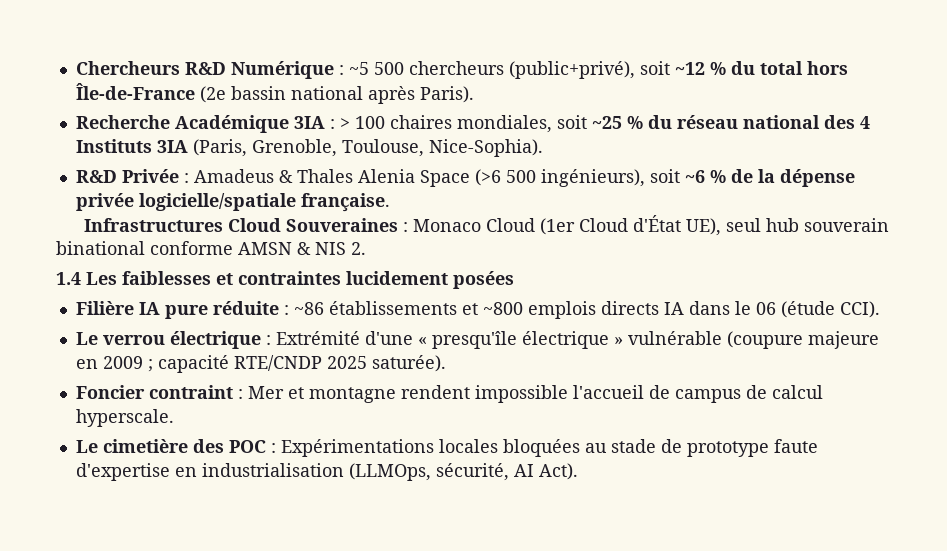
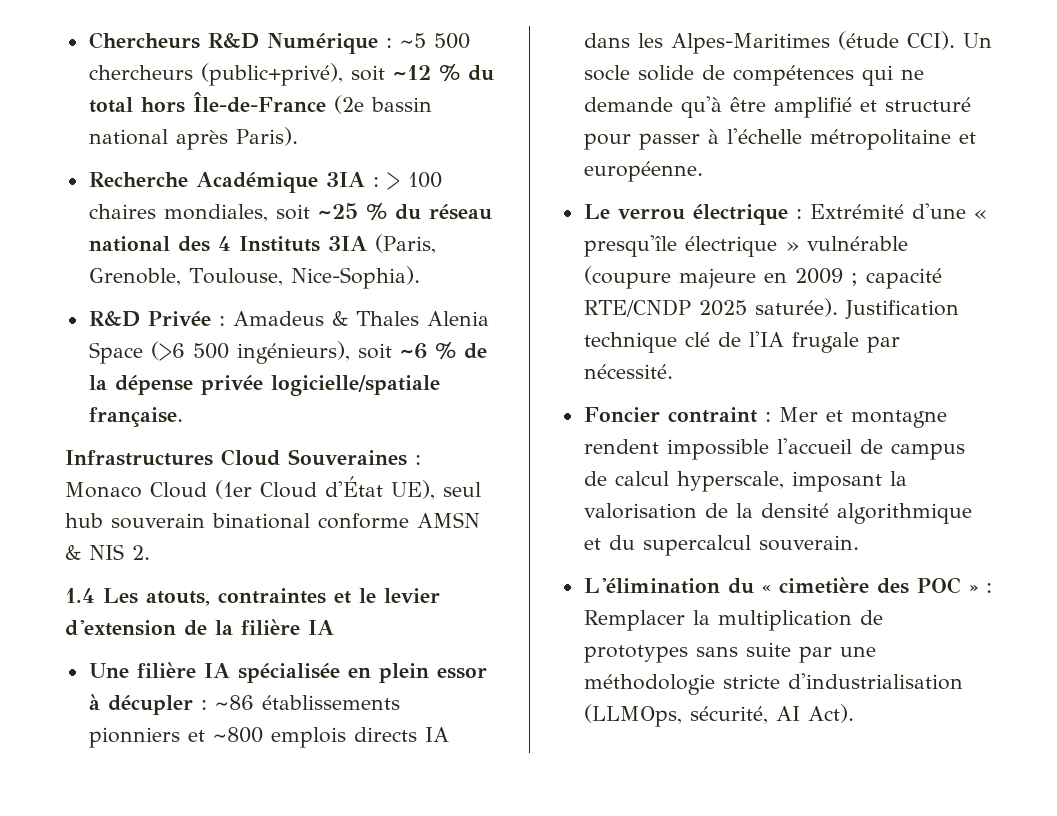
[122,271,514,289] [75,301,279,319] faiblesses et contraintes lucidement posées // Filière IA pure réduite -> [146,588,440,606] [65,619,334,636] [88,662,487,683] [88,694,193,715] atouts, contraintes et le levier d'extension de la filière IA // Une filière IA spécialisée en plein essor à décupler
(457, 308) none -> [88,727,180,748] pionniers
[734,301,776,315] le 06 -> [637,33,830,54] les Alpes-Maritimes
(880, 309) none -> [962,33,992,48] [583,65,924,86] [583,96,971,118] [583,128,976,150] [583,161,703,182] Un socle solide de compétences qui ne demande qu'à être amplifié et structuré pour passer à l'échelle métropolitaine et européenne.
(446, 363) none -> [844,300,959,319] [583,331,900,353] [583,364,673,379] Justification technique clé de l'IA frugale par nécessité.
[75,409,174,427] [75,439,818,457] [75,463,344,481] hyperscale. // Le cimetière des POC : Expérimentations locales bloquées au stade de prototype faute d'expertise en industrialisation -> [676,471,907,492] [583,503,972,524] [583,535,859,556] [583,577,992,594] [583,610,883,631] [583,642,876,663] [583,673,963,695] hyperscale, imposant la valorisation de la densité algorithmique et du supercalcul souverain. // L'élimination du « cimetière des POC » : Remplacer la multiplication de prototypes sans suite par une méthodologie stricte d'industrialisation

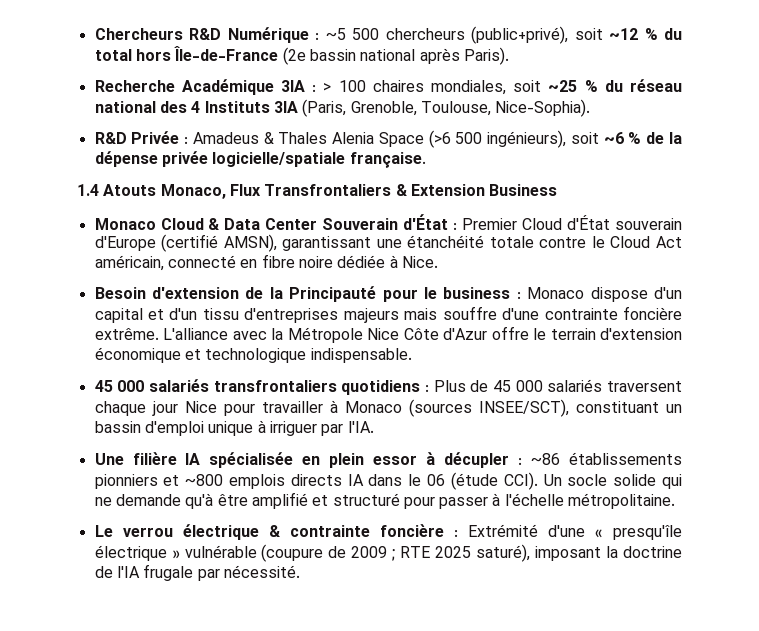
[65,449,421,466] [65,476,481,500] [65,512,480,529] [65,544,150,560] [65,588,440,606] [65,619,334,636] Infrastructures Cloud Souveraines : Monaco Cloud (1er Cloud d'État UE), seul hub souverain binational conforme AMSN & NIS 2. // 1.4 Les atouts, contraintes et le levier d'extension de la filière IA -> [77,184,558,199] [94,214,682,230] [94,234,682,252] [94,254,438,271] [94,286,682,302] [94,306,682,323] [94,326,682,343] [94,347,412,363] [94,379,683,395] [94,399,682,417] [94,420,374,436] 1.4 Atouts Monaco, Flux Transfrontaliers & Extension Business // Monaco Cloud & Data Center Souverain d'État : Premier Cloud d'État souverain d'Europe (certifié AMSN), garantissant une étanchéité totale contre le Cloud Act américain, connecté en fibre noire dédiée à Nice. // Besoin d'extension de la Principauté pour le business : Monaco dispose d'un capital et d'un tissu d'entreprises majeurs mais souffre d'une contrainte foncière extrême. L'alliance avec la Métropole Nice Côte d'Azur offre le terrain d'extension économique et technologique indispensable. // 45 000 salariés transfrontaliers quotidiens : Plus de 45 000 salariés traversent chaque jour Nice pour travailler à Monaco (sources INSEE/SCT), constituant un bassin d'emploi unique à irriguer par l'IA.
[637,33,830,54] les Alpes-Maritimes -> [408,474,446,486] le 06
[701,65,854,86] de compétences -> (657, 480) none
[809,129,976,150] [583,161,703,182] métropolitaine et européenne. -> [568,493,676,509] métropolitaine.
(788, 214) none -> [268,524,444,537] & contrainte foncière
[678,268,942,289] [583,298,959,319] [583,332,710,353] majeure en 2009 ; capacité RTE/CNDP 2025 saturée). Justification technique clé -> [328,544,682,562] de 2009 ; RTE 2025 saturé), imposant la doctrine
[583,407,947,428] [583,438,965,460] [583,471,907,492] [583,503,972,524] [583,535,859,556] [583,577,992,594] [583,610,883,631] [583,642,876,663] [583,673,963,695] [583,704,854,727] // Foncier contraint : Mer et montagne rendent impossible l'accueil de campus de calcul hyperscale, imposant la valorisation de la densité algorithmique et du supercalcul souverain. // L'élimination du « cimetière des POC » : Remplacer la multiplication de prototypes sans suite par une méthodologie stricte d'industrialisation (LLMOps, sécurité, AI Act). -> (300, 571) none

